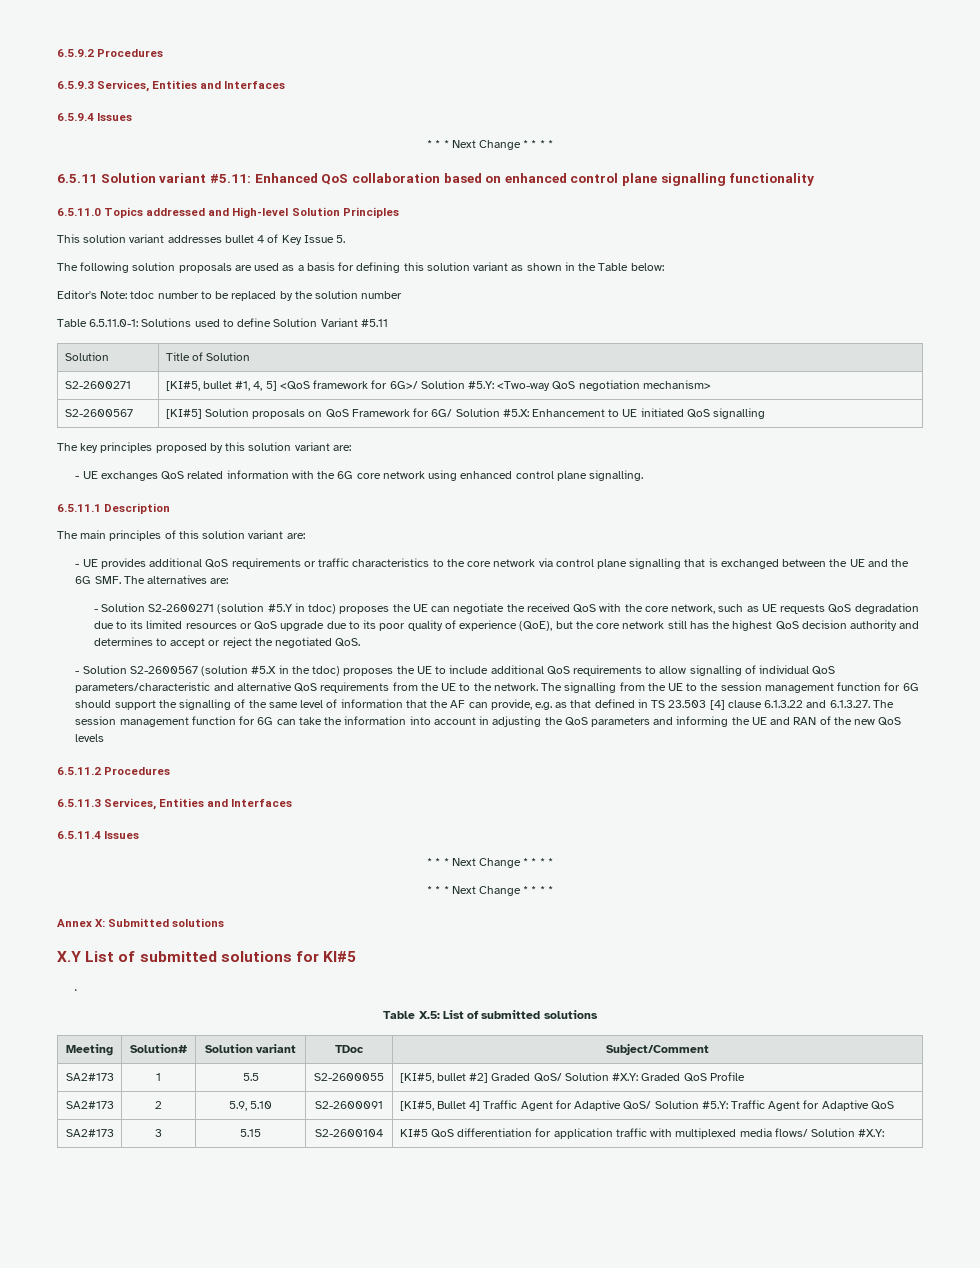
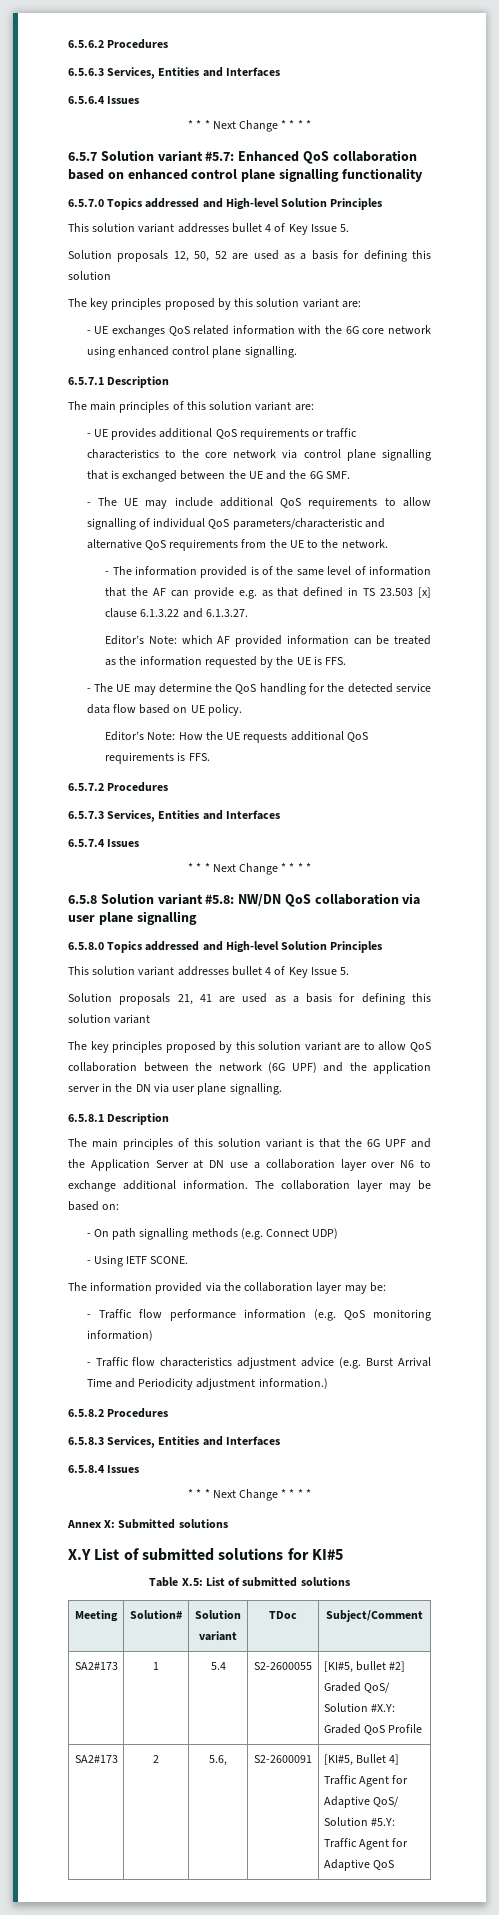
[57,49,164,57] [57,80,286,92] [57,113,94,121] 6.5.9.2 Procedures // 6.5.9.3 Services, Entities and Interfaces // 6.5.9.4 -> [68,39,169,49] [68,67,280,79] [68,96,105,104] 6.5.6.2 Procedures // 6.5.6.3 Services, Entities and Interfaces // 6.5.6.4
[57,173,251,183] 6.5.11 Solution variant #5.11: -> [68,150,235,162] 6.5.7 Solution variant #5.7:
[57,208,101,216] 6.5.11.0 -> [68,199,104,207] 6.5.7.0
[57,262,664,273] [57,290,403,301] [57,318,388,327] [64,352,109,361] [165,352,251,361] [64,381,131,389] [165,380,711,391] [64,409,133,417] [165,408,766,419] The following solution proposals are used as a basis for defining this solution variant as shown in the Table below: // Editor's Note: tdoc number to be replaced by the solution number // Table 6.5.11.0-1: Solutions used to define Solution Variant #5.11 // Solution | Title of Solution // S2-2600271 | [KI#5, bullet #1, 4, 5] <QoS framework for 6G>/ Solution #5.Y: <Two-way QoS negotiation mechanism> // S2-2600567 | [KI#5] Solution proposals on QoS Framework for 6G/ Solution #5.X: Enhancement to UE initiated QoS signalling -> [68,250,431,262] [68,271,111,280] Solution proposals 12, 50, 52 are used as a basis for defining this solution
[57,504,101,512] 6.5.11.1 -> [68,377,104,385] 6.5.7.1
[123,575,229,584] [93,603,919,614] [93,620,920,631] [93,637,361,648] [75,665,447,676] The alternatives are: // - Solution S2-2600271 (solution #5.Y in tdoc) proposes the UE can negotiate the received QoS with the core network, such as UE requests QoS degradation due to its limited resources or QoS upgrade due to its poor quality of experience (QoE), but the core network still has the highest QoS decision authority and determines to accept or reject the negotiated QoS. // - Solution S2-2600567 (solution #5.X in the tdoc) proposes the UE to -> [86,497,168,509] // - The UE may
[541,682,919,693] [75,699,232,710] The signalling from the UE to the session management function for 6G should support the signalling -> [105,566,259,578] // - The information provided is
[490,699,532,710] provide, -> [193,587,234,599] provide
[709,700,725,710] [4] -> [418,587,432,598] [x]
[872,700,894,708] [75,716,902,727] [75,734,105,742] [57,767,171,775] [57,798,293,810] [57,831,101,839] The session management function for 6G can take the information into account in adjusting the QoS parameters and informing the UE and RAN of the new QoS levels // 6.5.11.2 Procedures // 6.5.11.3 Services, Entities and Interfaces // 6.5.11.4 -> [105,635,432,647] [105,656,347,668] [86,683,431,695] [86,704,242,716] [105,731,368,743] [105,752,210,764] [68,782,169,792] [68,810,280,822] [68,839,105,847] // Editor’s Note: which AF provided information can be treated as the information requested by the UE is FFS. // - The UE may determine the QoS handling for the detected service data flow based on UE policy. // Editor’s Note: How the UE requests additional QoS requirements is FFS. // 6.5.7.2 Procedures // 6.5.7.3 Services, Entities and Interfaces // 6.5.7.4
(553, 862) none -> [68,893,421,907] [68,911,197,925] [68,941,383,953] [68,966,350,978] [68,993,431,1005] [68,1014,151,1024] [68,1041,431,1053] [68,1062,431,1074] [68,1083,282,1095] [68,1113,170,1125] [68,1138,432,1150] [68,1159,431,1171] [68,1180,431,1192] [68,1201,120,1211] [86,1228,339,1240] [86,1255,189,1267] [68,1282,386,1294] [86,1309,431,1321] [86,1330,153,1341] [86,1357,431,1369] [86,1378,328,1390] [68,1408,169,1418] [68,1436,280,1448] [68,1465,140,1473] // 6.5.8 Solution variant #5.8: NW/DN QoS collaboration via user plane signalling // 6.5.8.0 Topics addressed and High-level Solution Principles // This solution variant addresses bullet 4 of Key Issue 5. // Solution proposals 21, 41 are used as a basis for defining this solution variant // The key principles proposed by this solution variant are to allow QoS collaboration between the network (6G UPF) and the application server in the DN via user plane signalling. // 6.5.8.1 Description // The main principles of this solution variant is that the 6G UPF and the Application Server at DN use a collaboration layer over N6 to exchange additional information. The collaboration layer may be based on: // - On path signalling methods (e.g. Connect UDP) // - Using IETF SCONE. // The information provided via the collaboration layer may be: // - Traffic flow performance information (e.g. QoS monitoring information) // - Traffic flow characteristics adjustment advice (e.g. Burst Arrival Time and Periodicity adjustment information.) // 6.5.8.2 Procedures // 6.5.8.3 Services, Entities and Interfaces // 6.5.8.4 Issues
[74,989,79,991] // . -> (343, 1554) none
[242,1073,259,1081] 5.5 -> [210,1662,226,1670] 5.4
[228,1101,273,1111] 5.9, 5.10 -> [209,1755,227,1766] 5.6,
[65,1129,114,1137] [155,1129,162,1137] [240,1129,261,1137] [315,1129,383,1137] [399,1128,885,1139] // SA2#173 | 3 | 5.15 | S2-2600104 | KI#5 QoS differentiation for application traffic with multiplexed media flows/ Solution #X.Y: -> (395, 1865) none

